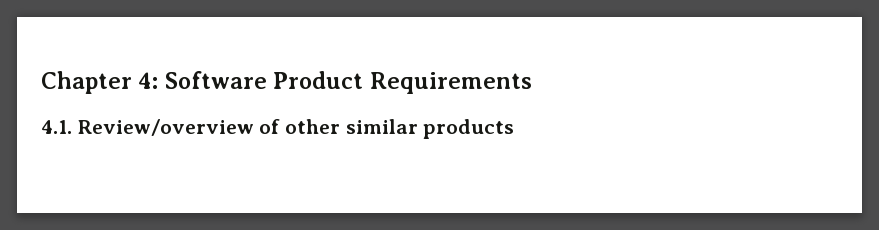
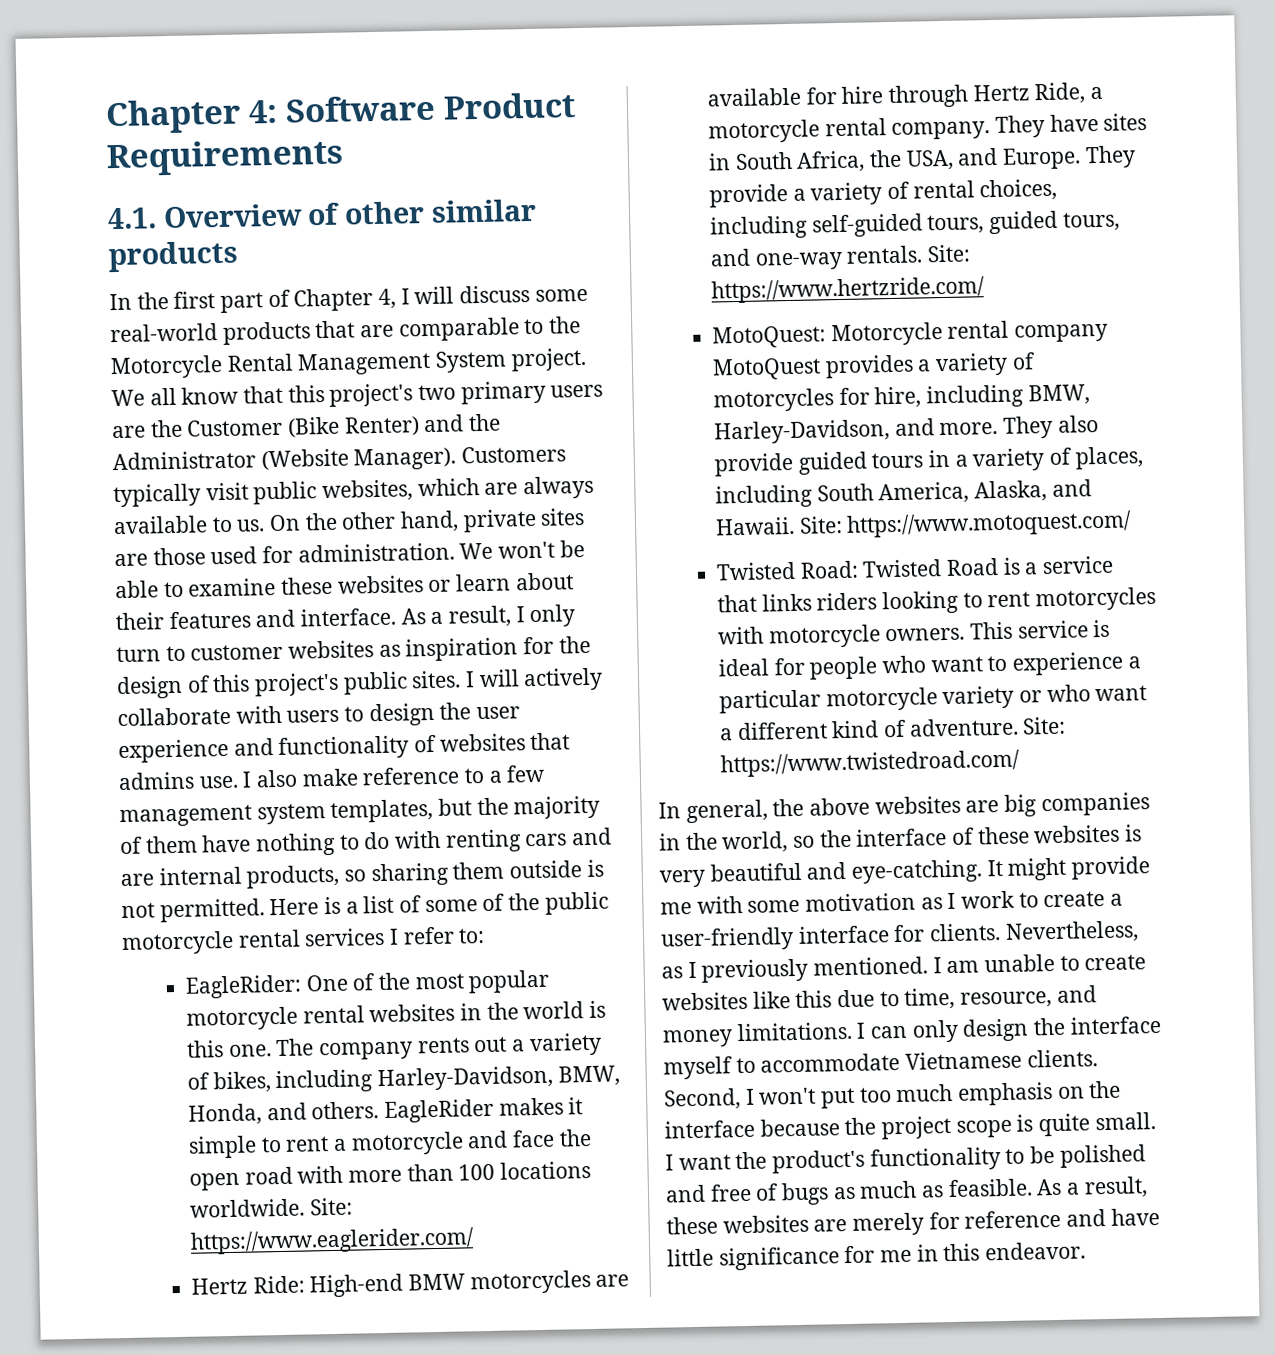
[77,119,254,136] Review/overview -> [162,203,303,229] Overview
(515, 129) none -> [109,285,588,314] [110,316,582,345] [110,347,587,380] [111,380,604,407] [112,413,502,439] [112,445,567,471] [113,475,595,508] [113,507,586,535] [114,540,585,567] [115,572,574,599] [115,604,576,631] [116,635,591,663] [116,667,604,700] [117,702,521,727] [118,732,571,764] [118,764,547,791] [119,795,601,828] [119,827,613,857] [120,859,604,889] [121,891,609,923] [121,926,486,956] [185,969,551,999] [186,1000,607,1031] [186,1032,602,1061] [187,1065,620,1094] [188,1097,584,1126] [188,1128,592,1159] [189,1160,592,1191] [190,1197,353,1218] [190,1227,476,1255] [191,1270,630,1298] [707,82,1104,109] [708,113,1148,144] [708,145,1136,173] [709,178,1058,208] [710,210,1120,240] [710,244,972,271] [711,276,986,304] [712,320,1109,349] [712,352,1036,381] [713,384,1090,413] [714,415,1099,445] [714,446,1144,477] [715,479,1092,509] [715,510,1133,538] [716,555,1115,581] [717,586,1157,615] [718,619,1111,649] [718,651,1141,680] [719,684,1148,714] [720,716,1067,741] [720,749,1021,778] [658,792,1150,824] [659,824,1143,854] [659,856,1151,888] [660,890,1124,915] [660,920,1139,952] [661,953,1147,983] [662,985,1097,1011] [662,1015,1161,1048] [663,1049,1098,1080] [663,1080,1122,1111] [664,1112,1156,1140] [665,1144,1146,1174] [665,1176,1148,1206] [666,1207,1160,1236] [667,1241,1087,1271] // In the first part of Chapter 4, I will discuss some real-world products that are comparable to the Motorcycle Rental Management System project. We all know that this project's two primary users are the Customer (Bike Renter) and the Administrator (Website Manager). Customers typically visit public websites, which are always available to us. On the other hand, private sites are those used for administration. We won't be able to examine these websites or learn about their features and interface. As a result, I only turn to customer websites as inspiration for the design of this project's public sites. I will actively collaborate with users to design the user experience and functionality of websites that admins use. I also make reference to a few management system templates, but the majority of them have nothing to do with renting cars and are internal products, so sharing them outside is not permitted. Here is a list of some of the public motorcycle rental services I refer to: // EagleRider: One of the most popular motorcycle rental websites in the world is this one. The company rents out a variety of bikes, including Harley-Davidson, BMW, Honda, and others. EagleRider makes it simple to rent a motorcycle and face the open road with more than 100 locations worldwide. Site: https://www.eaglerider.com/ // Hertz Ride: High-end BMW motorcycles are available for hire through Hertz Ride, a motorcycle rental company. They have sites in South Africa, the USA, and Europe. They provide a variety of rental choices, including self-guided tours, guided tours, and one-way rentals. Site: https://www.hertzride.com/ // MotoQuest: Motorcycle rental company MotoQuest provides a variety of motorcycles for hire, including BMW, Harley-Davidson, and more. They also provide guided tours in a variety of places, including South America, Alaska, and Hawaii. Site: https://www.motoquest.com/ // Twisted Road: Twisted Road is a service that links riders looking to rent motorcycles with motorcycle owners. This service is ideal for people who want to experience a particular motorcycle variety or who want a different kind of adventure. Site: https://www.twistedroad.com/ // In general, the above websites are big companies in the world, so the interface of these websites is very beautiful and eye-catching. It might provide me with some motivation as I work to create a user-friendly interface for clients. Nevertheless, as I previously mentioned. I am unable to create websites like this due to time, resource, and money limitations. I can only design the interface myself to accommodate Vietnamese clients. Second, I won't put too much emphasis on the interface because the project scope is quite small. I want the product's functionality to be polished and free of bugs as much as feasible. As a result, these websites are merely for reference and have little significance for me in this endeavor.

